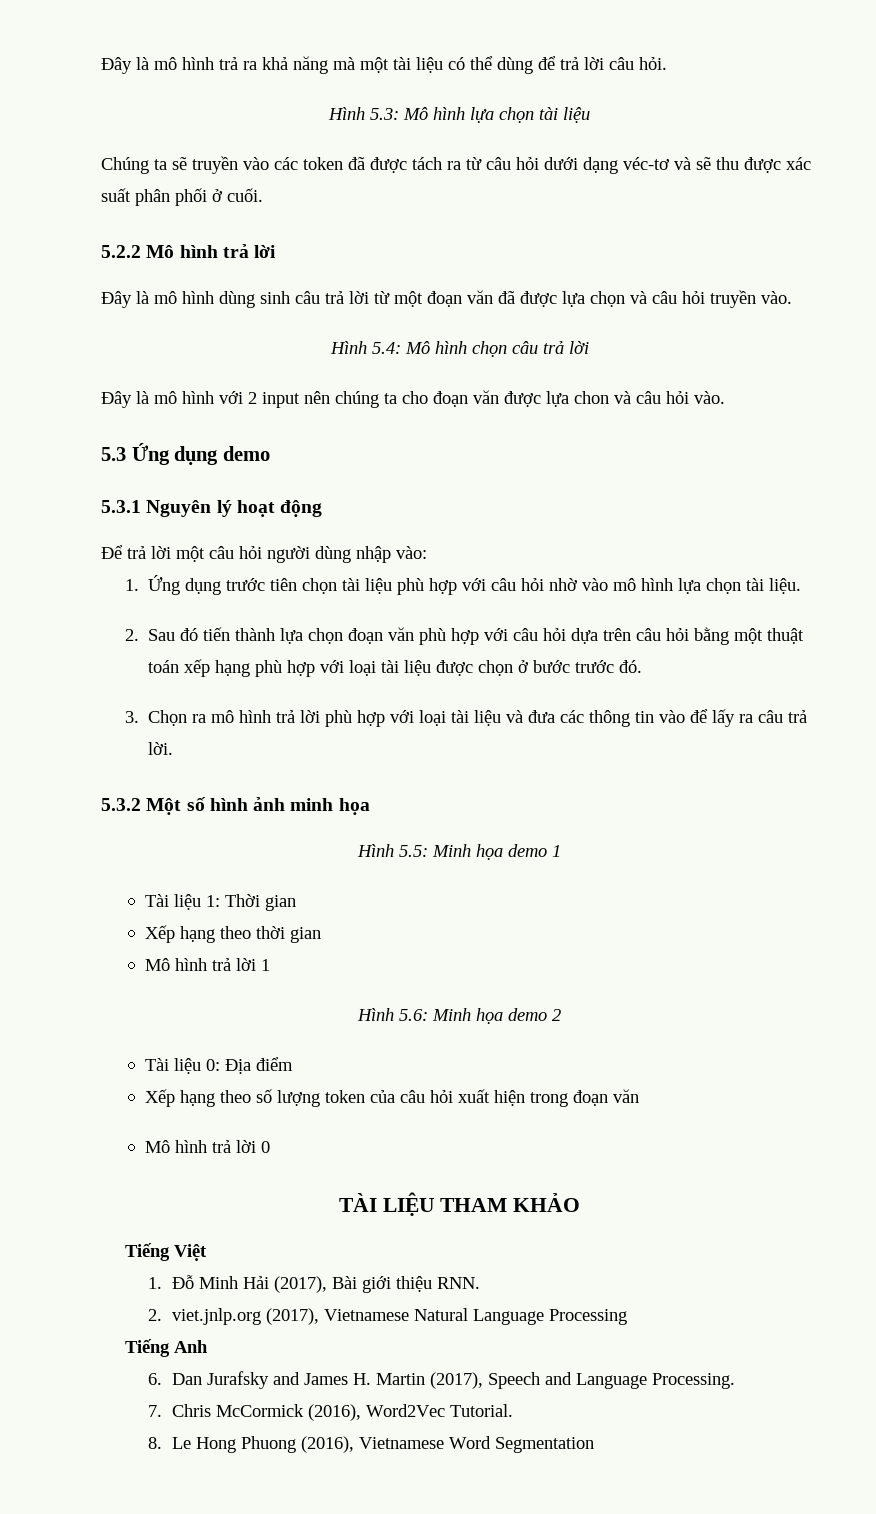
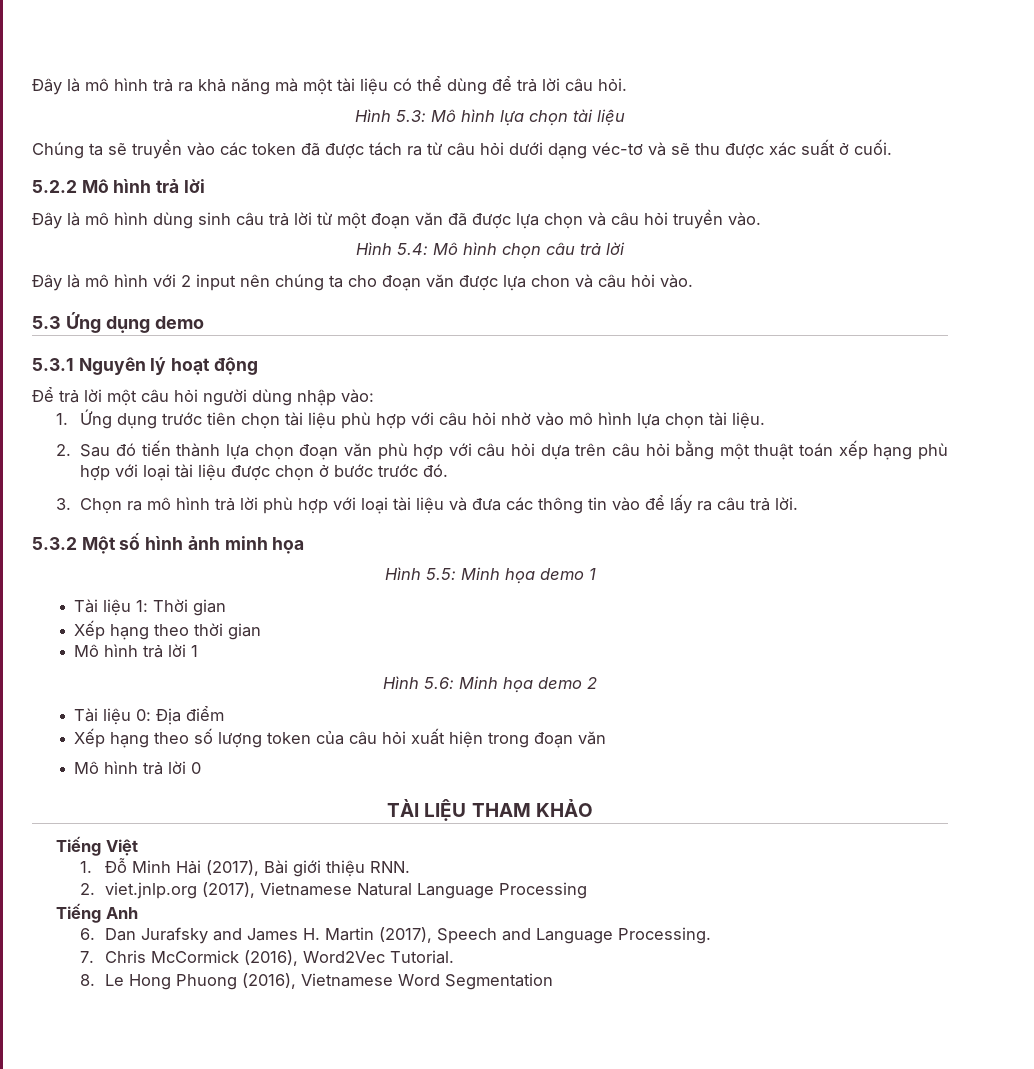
[135,188,207,206] phân phối -> (835, 147) none

